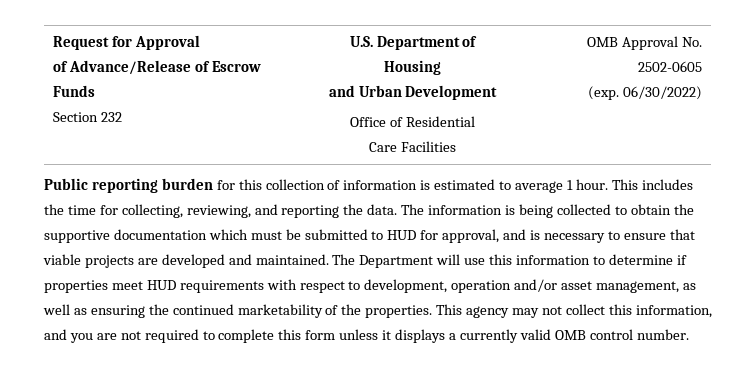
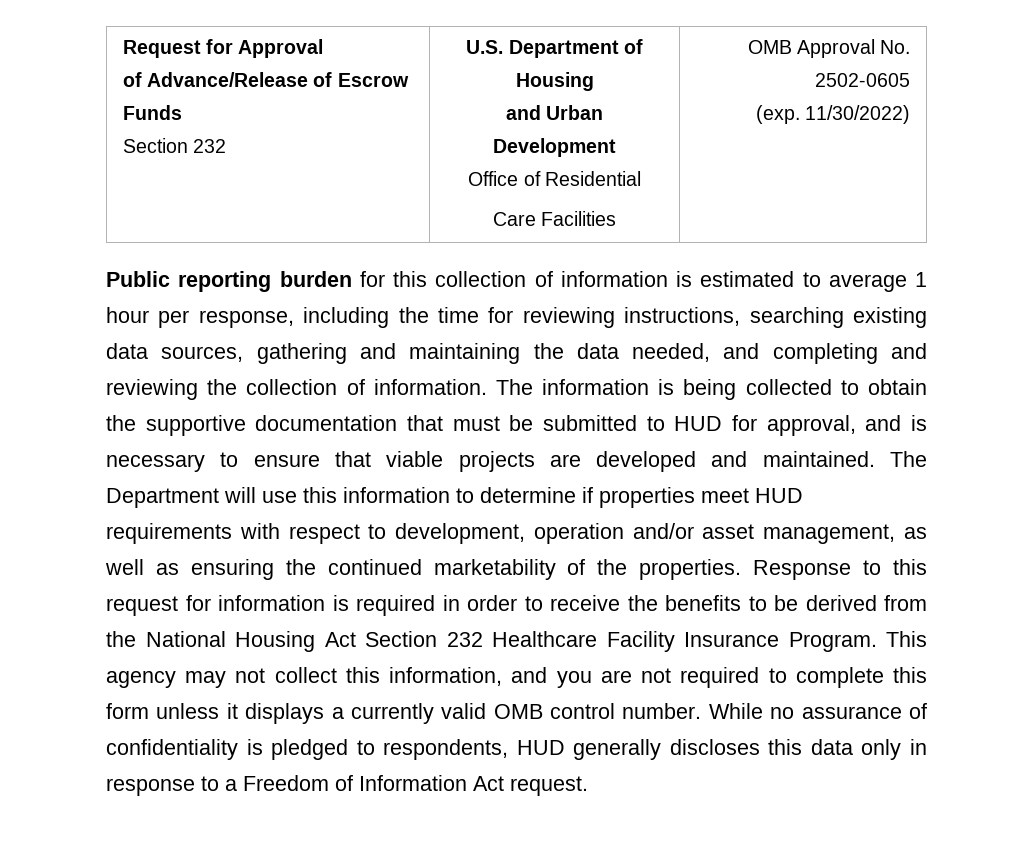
[622,86,702,100] 06/30/2022) -> [805,105,911,124] 11/30/2022)
[575,179,693,190] [44,204,398,218] hour. This includes the time for collecting, reviewing, and reporting the data. -> [106,307,927,328] [106,343,927,364] [106,379,487,400] hour per response, including the time for reviewing instructions, searching existing data sources, gathering and maintaining the data needed, and completing and reviewing the collection of information.
[208,229,248,240] which -> [407,415,443,431] that
(433, 311) none -> [753,559,927,580] [106,595,927,616] [106,631,877,652] Response to this request for information is required in order to receive the benefits to be derived from the National Housing Act Section 232 Healthcare Facility Insurance Program.
(689, 334) none -> [708,703,927,719] [106,739,927,760] [106,775,588,796] While no assurance of confidentiality is pledged to respondents, HUD generally discloses this data only in response to a Freedom of Information Act request.

